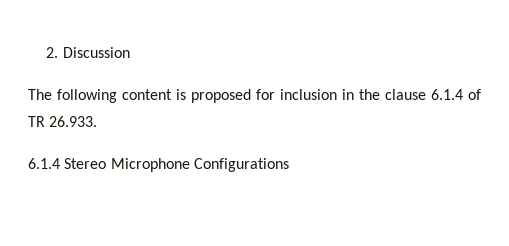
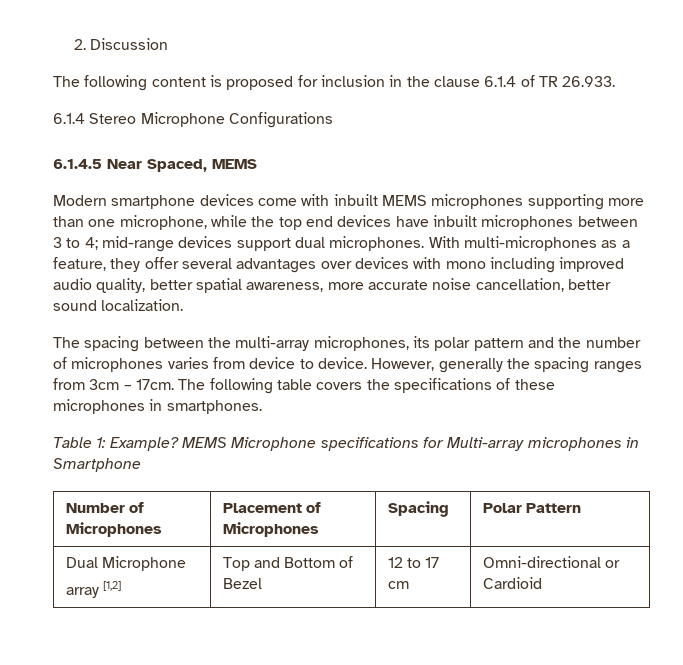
(289, 165) none -> [53,159,257,172] [53,194,644,210] [53,215,638,230] [53,236,630,252] [53,257,625,273] [53,278,611,293] [53,299,184,311] [53,336,641,352] [53,357,642,373] [53,378,555,394] [53,399,262,414] [53,437,639,451] [53,458,141,472] [65,502,144,513] [65,522,162,537] [222,502,321,513] [222,522,319,537] [387,501,449,517] [482,503,581,513] [65,556,186,571] [65,581,121,598] [222,556,354,571] [222,578,262,589] [387,557,440,568] [387,581,409,589] [482,556,620,568] [482,577,542,589] // 6.1.4.5 Near Spaced, MEMS // Modern smartphone devices come with inbuilt MEMS microphones supporting more than one microphone, while the top end devices have inbuilt microphones between 3 to 4; mid-range devices support dual microphones. With multi-microphones as a feature, they offer several advantages over devices with mono including improved audio quality, better spatial awareness, more accurate noise cancellation, better sound localization. // The spacing between the multi-array microphones, its polar pattern and the number of microphones varies from device to device. However, generally the spacing ranges from 3cm – 17cm. The following table covers the specifications of these microphones in smartphones. // Table 1: Example? MEMS Microphone specifications for Multi-array microphones in Smartphone // Number of Microphones | Placement of Microphones | Spacing | Polar Pattern // Dual Microphone // array [1,2] | Top and Bottom of Bezel | 12 to 17 cm | Omni-directional or Cardioid

